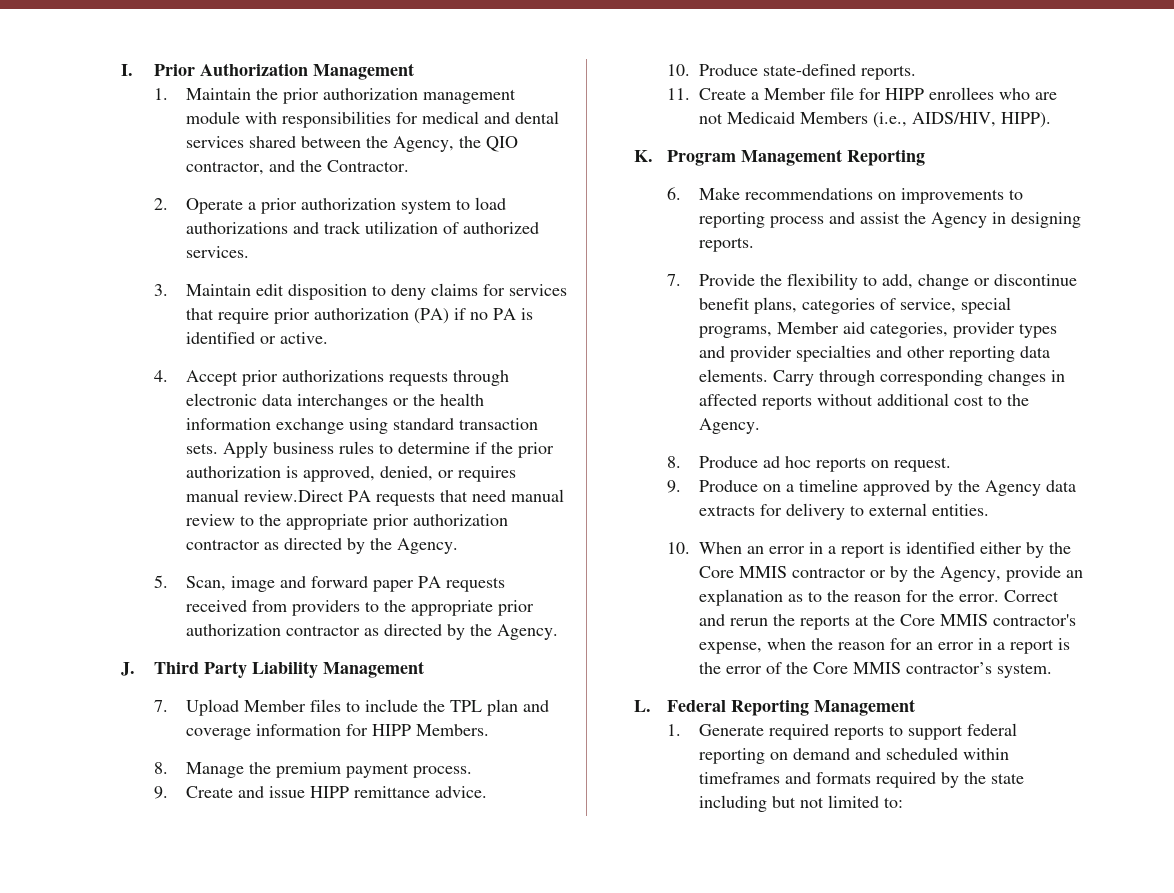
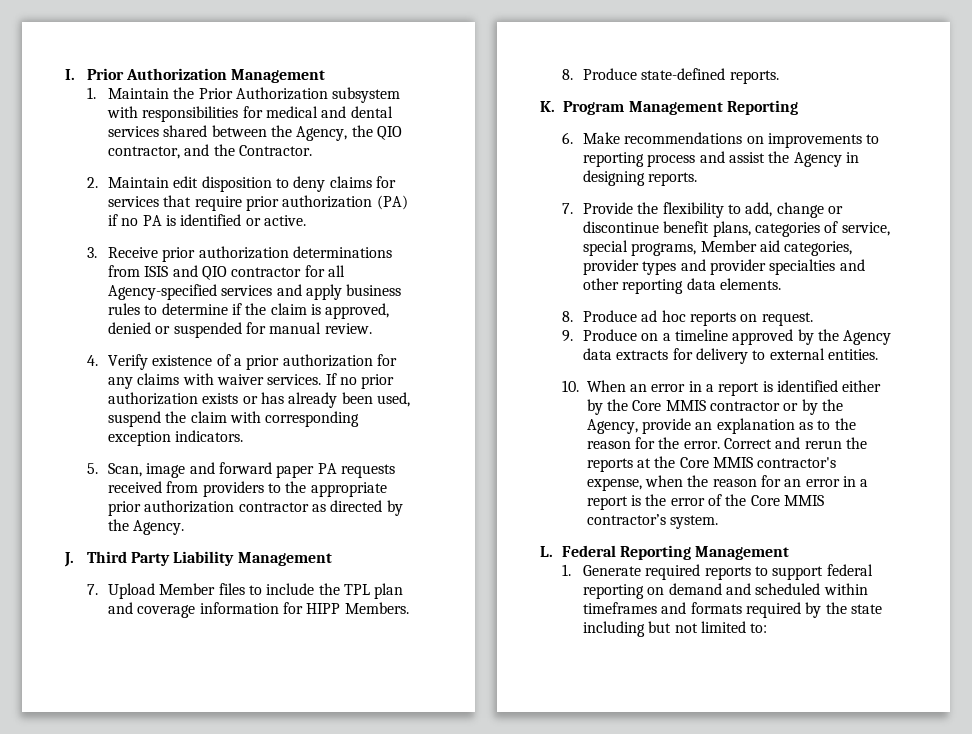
[282,88,516,104] [185,111,240,124] prior authorization management module -> [198,87,401,103] Prior Authorization subsystem
[185,197,506,214] [185,221,539,234] [185,246,249,258] [153,284,168,296] Operate a prior authorization system to load authorizations and track utilization of authorized services. // 3. -> (98, 182) none
[153,370,509,386] [185,393,484,410] [185,418,538,434] [185,441,268,458] 4. Accept prior authorizations requests through electronic data interchanges or the health information exchange using standard transaction sets. Apply -> [86,246,392,262] [107,265,345,280] [107,284,342,300] 3. Receive prior authorization determinations from ISIS and QIO contractor for all Agency-specified services and apply
[517,442,554,458] [185,466,516,482] [185,489,564,506] [185,514,508,530] [185,538,458,554] prior authorization is approved, denied, or requires manual review.Direct PA requests that need manual review to the appropriate prior authorization contractor as directed by the Agency. -> [270,303,390,319] [107,322,372,338] [86,354,397,370] [107,373,395,389] [107,392,410,408] [107,411,360,427] [107,430,244,446] claim is approved, denied or suspended for manual review. // 4. Verify existence of a prior authorization for any claims with waiver services. If no prior authorization exists or has already been used, suspend the claim with corresponding exception indicators.
[185,762,472,778] [153,786,487,799] [666,64,916,80] [666,87,1057,100] [698,112,1051,128] Manage the premium payment process. // 9. Create and issue HIPP remittance advice. // 10. Produce state-defined reports. // 11. Create a Member file for HIPP enrollees who are not Medicaid Members (i.e., AIDS/HIV, HIPP). -> [582,68,779,84] Produce state-defined reports.
[772,370,1065,386] [698,393,1029,410] [698,418,760,434] Carry through corresponding changes in affected reports without additional cost to the Agency. -> (781, 284) none

